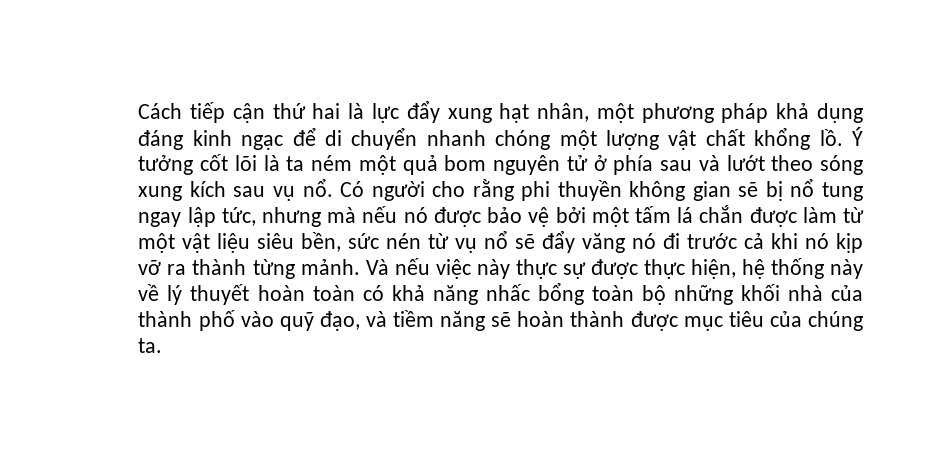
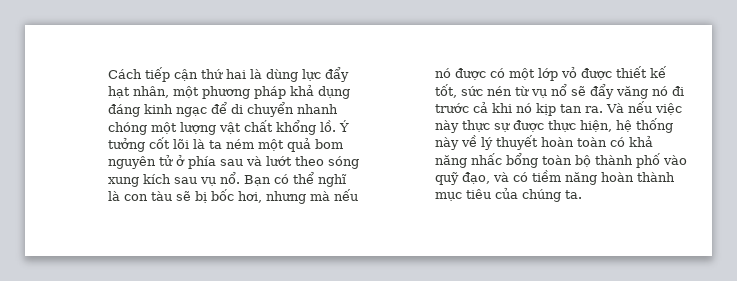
(365, 111) none -> [265,69,298,82] dùng
[447,108,492,123] xung -> (349, 74) none
[340,179,863,201] [138,207,256,227] Có người cho rằng phi thuyền không gian sẽ bị nổ tung ngay lập tức, -> [243,171,347,187] [107,189,262,203] Bạn có thể nghĩ là con tàu sẽ bị bốc hơi,
[487,205,864,227] [138,232,342,253] bảo vệ bởi một tấm lá chắn được làm từ một vật liệu siêu bền, -> [489,66,667,81] [434,84,457,98] có một lớp vỏ được thiết kế tốt,
[138,259,360,279] vỡ ra thành từng mảnh. -> [559,104,603,113] tan ra.
[673,284,864,305] những khối nhà của -> (591, 161) none
(387, 319) none -> [512,172,528,182] có
[491,312,512,327] sẽ -> (597, 178) none
[630,311,678,331] được -> (675, 177) none

